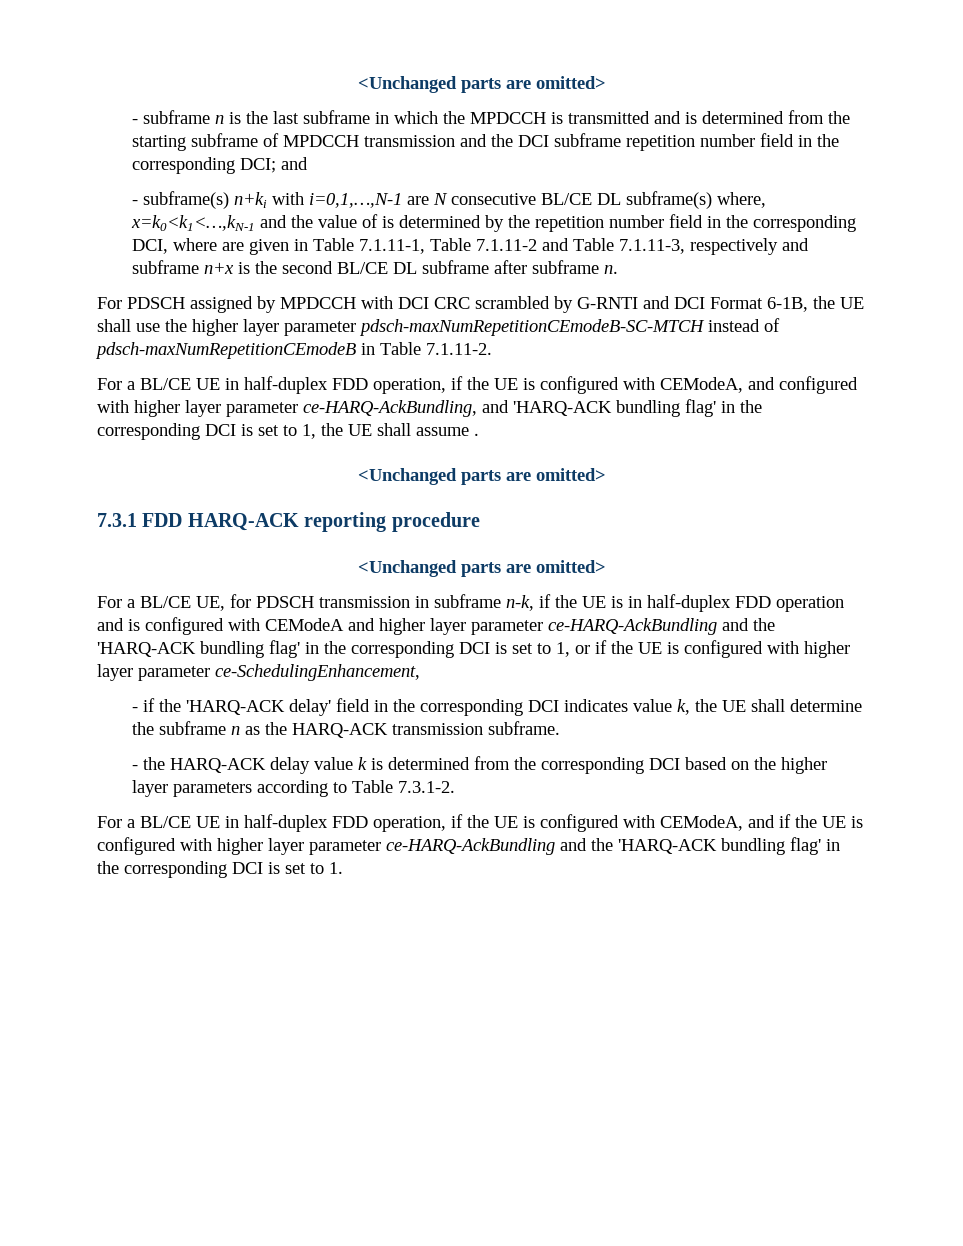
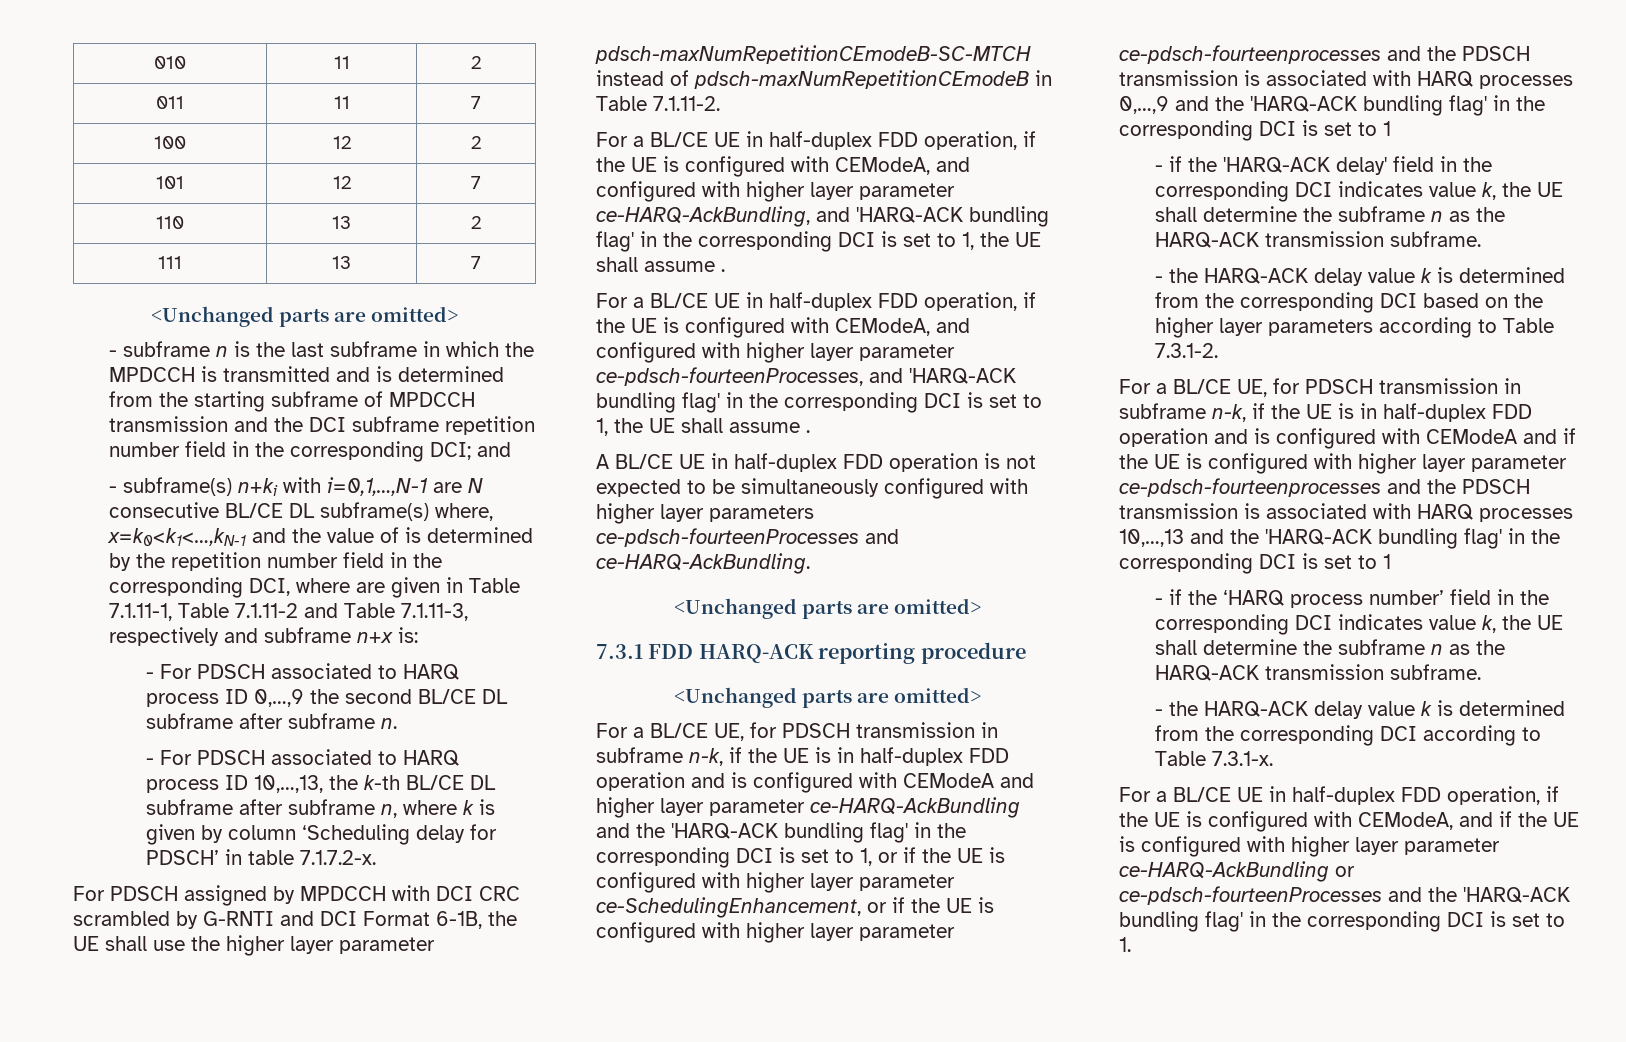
(357, 84) none -> [154,56,186,69] [333,56,350,69] [471,56,481,69] [156,96,184,109] [333,96,350,109] [471,96,481,109] [154,136,186,149] [332,136,351,149] [471,136,481,149] [156,176,184,189] [332,176,351,189] [471,176,481,189] [156,216,184,229] [332,216,351,229] [471,216,481,229] [158,256,182,269] [332,256,351,269] [471,256,481,269] 010 | 11 | 2 // 011 | 11 | 7 // 100 | 12 | 2 // 101 | 12 | 7 // 110 | 13 | 2 // 111 | 13 | 7 //
[238,262,251,274] is -> [398,627,419,643] [145,663,459,680] [145,689,304,707] is: // - For PDSCH associated to HARQ process ID 0,…,9
(619, 269) none -> [145,749,459,766] [145,775,496,793] [145,799,495,818] [145,824,497,845] [145,849,376,865] // - For PDSCH associated to HARQ process ID 10,…,13, the k-th BL/CE DL subframe after subframe n, where k is given by column ‘Scheduling delay for PDSCH’ in table 7.1.7.2-x.
(479, 434) none -> [596,292,1036,311] [596,317,970,338] [596,342,955,363] [596,367,1016,386] [596,392,1042,413] [596,418,810,436] [596,453,1036,472] [596,478,1028,499] [596,503,814,524] [596,528,899,547] [596,553,810,574] // For a BL/CE UE in half-duplex FDD operation, if the UE is configured with CEModeA, and configured with higher layer parameter ce-pdsch-fourteenProcesses, and 'HARQ-ACK bundling flag' in the corresponding DCI is set to 1, the UE shall assume . // A BL/CE UE in half-duplex FDD operation is not expected to be simultaneously configured with higher layer parameters ce-pdsch-fourteenProcesses and ce-HARQ-AckBundling.
(420, 672) none -> [867,897,994,913] [596,922,955,943] [1119,45,1530,64] [1119,70,1573,89] [1119,95,1545,116] [1119,120,1391,141] or if the UE is configured with higher layer parameter ce-pdsch-fourteenprocesses and the PDSCH transmission is associated with HARQ processes 0,…,9 and the 'HARQ-ACK bundling flag' in the corresponding DCI is set to 1
(456, 787) none -> [1119,378,1521,397] [1119,403,1532,422] [1119,428,1576,449] [1119,453,1567,474] [1119,478,1530,497] [1119,503,1573,522] [1119,528,1560,549] [1119,553,1391,574] [1155,589,1550,608] [1155,614,1564,635] [1155,639,1506,655] [1155,664,1482,681] [1155,700,1566,719] [1155,725,1542,746] [1155,751,1274,766] // For a BL/CE UE, for PDSCH transmission in subframe n-k, if the UE is in half-duplex FDD operation and is configured with CEModeA and if the UE is configured with higher layer parameter ce-pdsch-fourteenprocesses and the PDSCH transmission is associated with HARQ processes 10,…,13 and the 'HARQ-ACK bundling flag' in the corresponding DCI is set to 1 // - if the ‘HARQ process number’ field in the corresponding DCI indicates value k, the UE shall determine the subframe n as the HARQ-ACK transmission subframe. // - the HARQ-ACK delay value k is determined from the corresponding DCI according to Table 7.3.1-x.
(555, 846) none -> [1335,866,1355,877] [1119,886,1382,905] or ce-pdsch-fourteenProcesses

